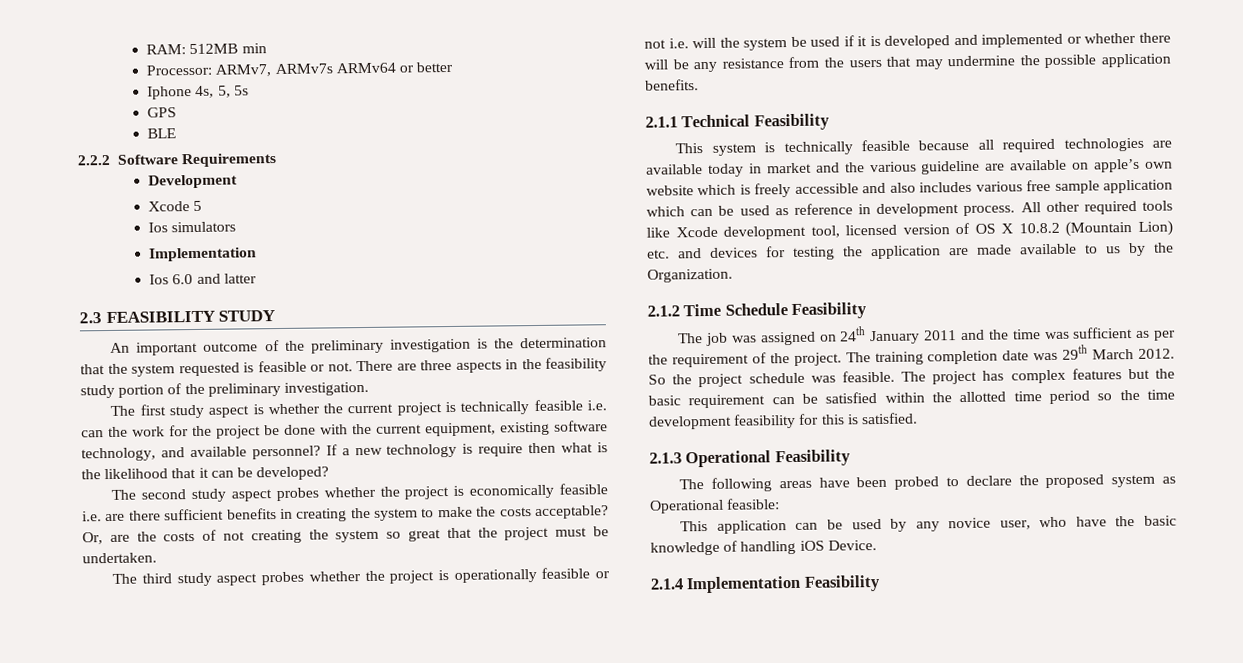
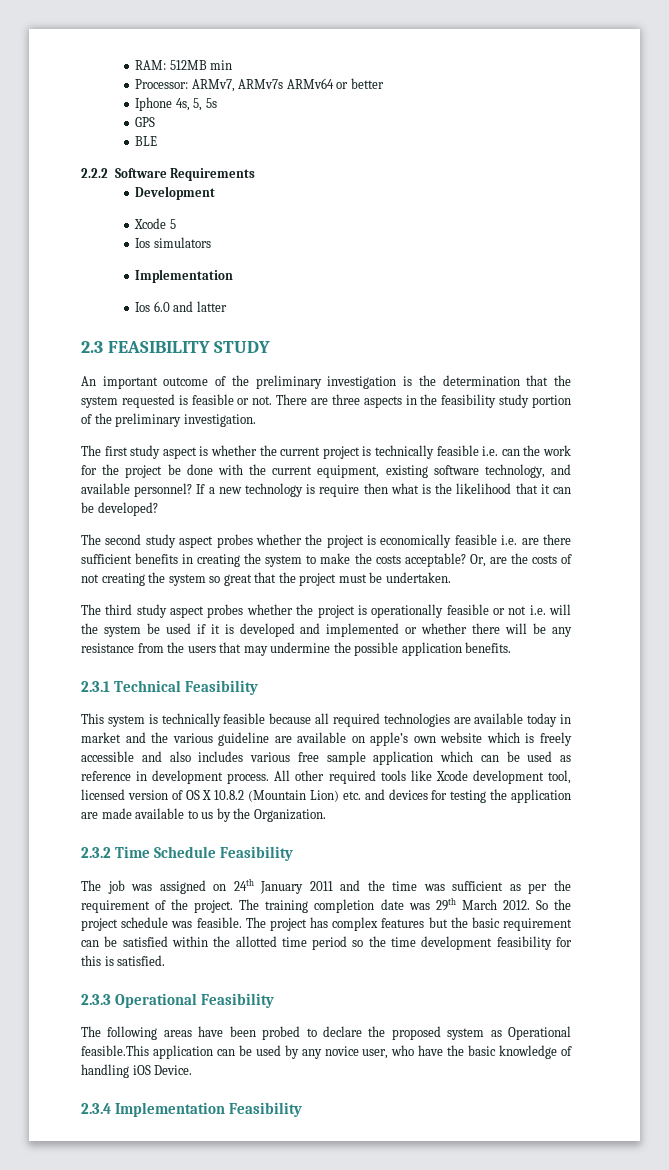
[645,116,678,128] 2.1.1 -> [81,681,110,692] 2.3.1
[647,305,680,317] 2.1.2 -> [81,847,111,858] 2.3.2
[649,452,682,464] 2.1.3 -> [81,994,111,1005] 2.3.3
[726,498,781,510] [680,520,709,532] feasible: // This -> [81,1045,149,1056] feasible.This
[650,578,684,590] 2.1.4 -> [81,1103,111,1114] 2.3.4

